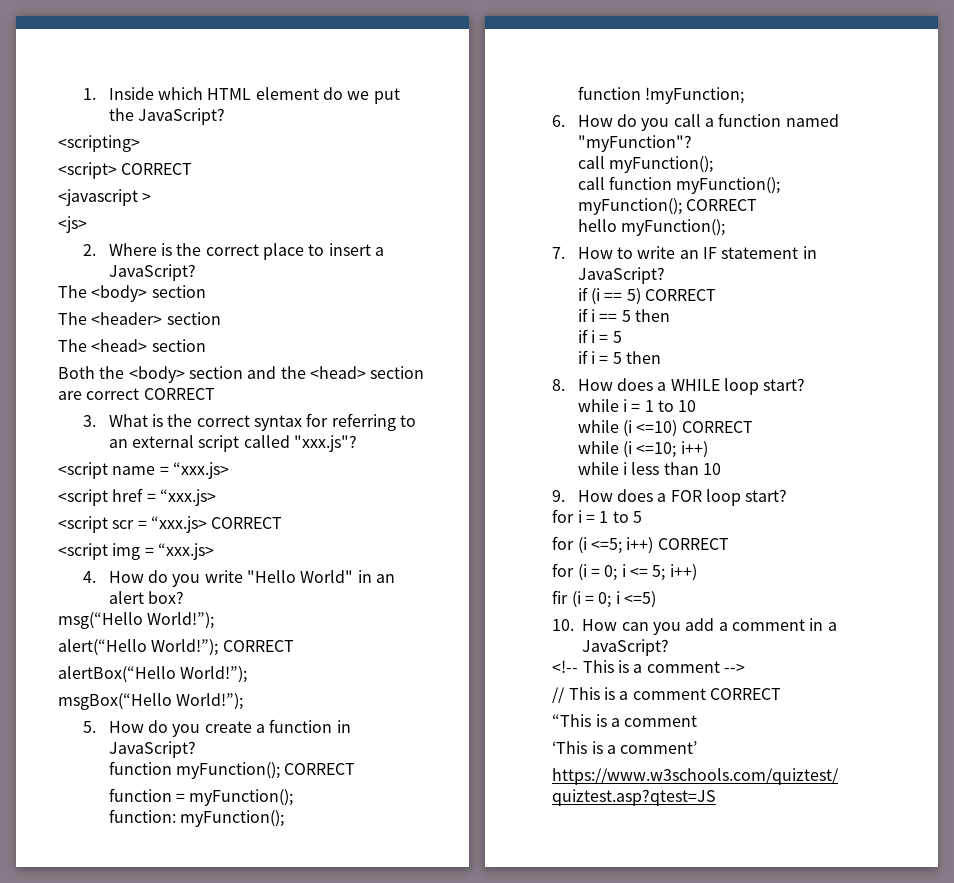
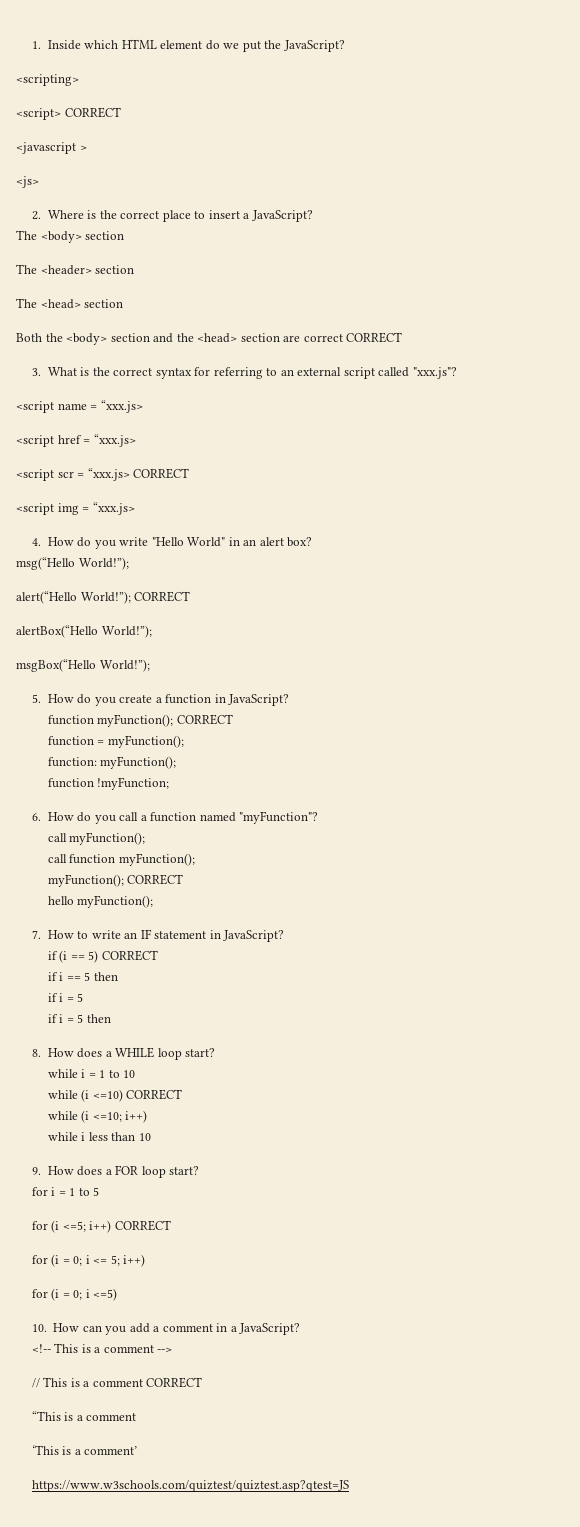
[552,590,569,604] fir -> [31,1289,48,1298] for

